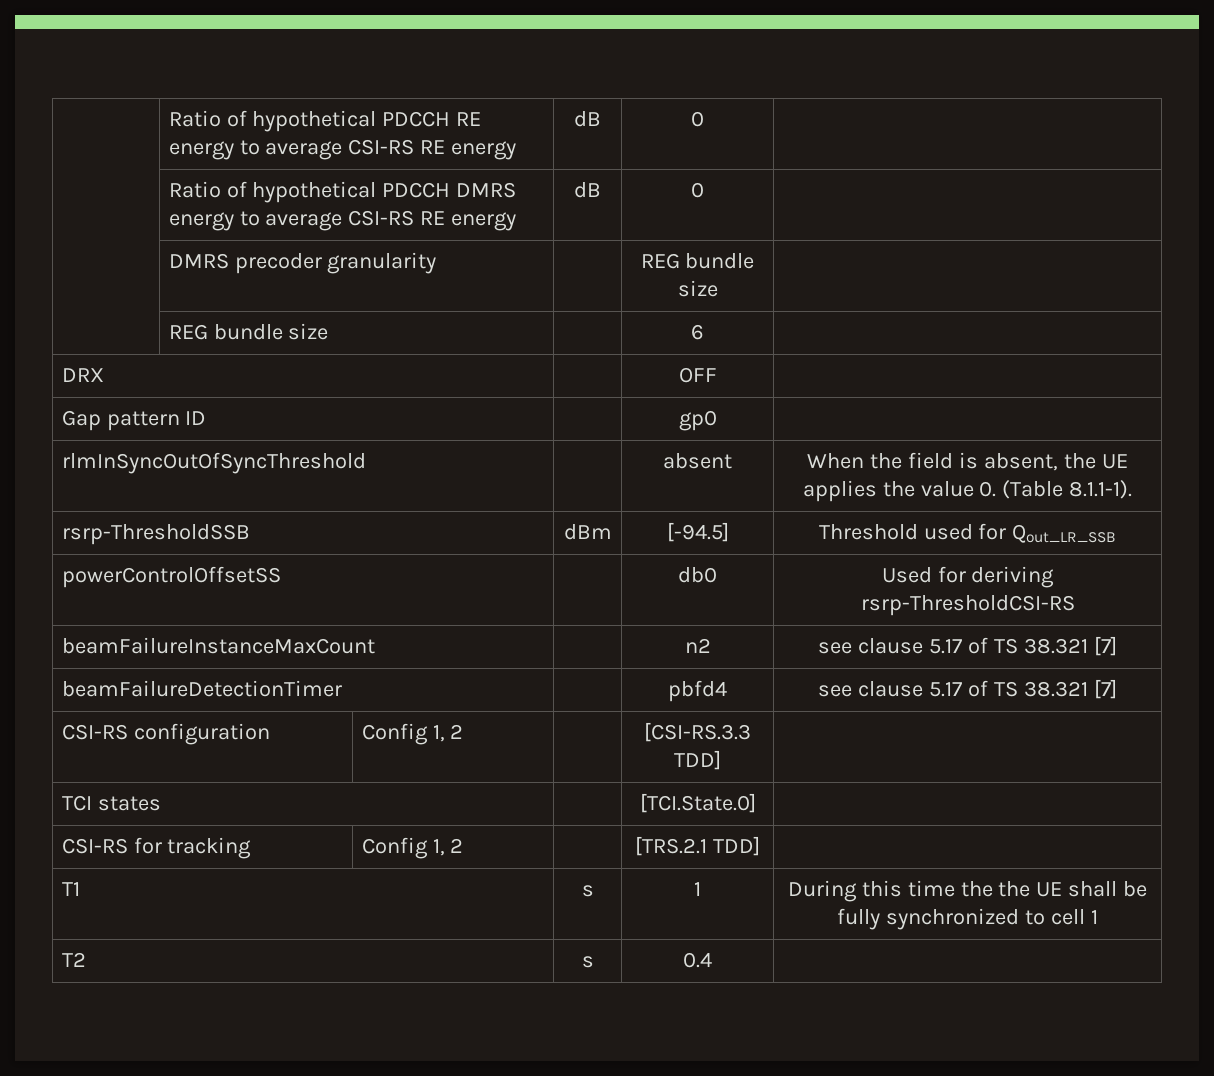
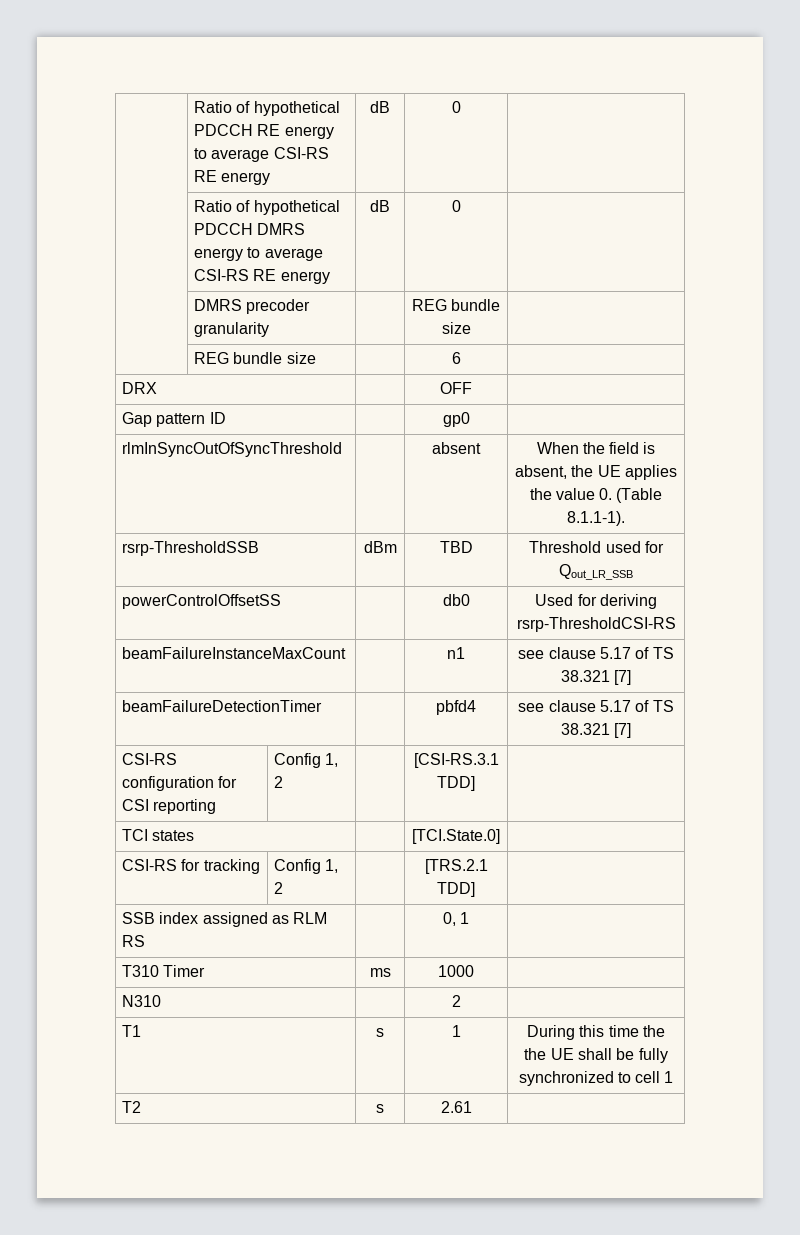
[666,522,729,542] [-94.5] -> [439,541,473,553] TBD
[684,638,711,653] n2 -> [447,647,465,659] n1
[361,723,464,745] [644,722,751,742] | Config 1, 2 | | [CSI-RS.3.3 -> [218,776,238,788] [122,799,217,814] [274,753,339,768] [274,776,284,788] [413,753,499,768] for CSI reporting | Config 1, 2 | | [CSI-RS.3.1
(760, 846) none -> [122,912,328,927] [122,935,146,947] [442,912,470,926] [122,965,206,977] [369,968,391,977] [438,965,474,977] [122,995,162,1007] [451,995,461,1007] // SSB index assigned as RLM RS | | 0, 1 | // T310 Timer | ms | 1000 | // N310 | | 2 |
[683,952,712,968] 0.4 -> [440,1101,472,1113] 2.61

